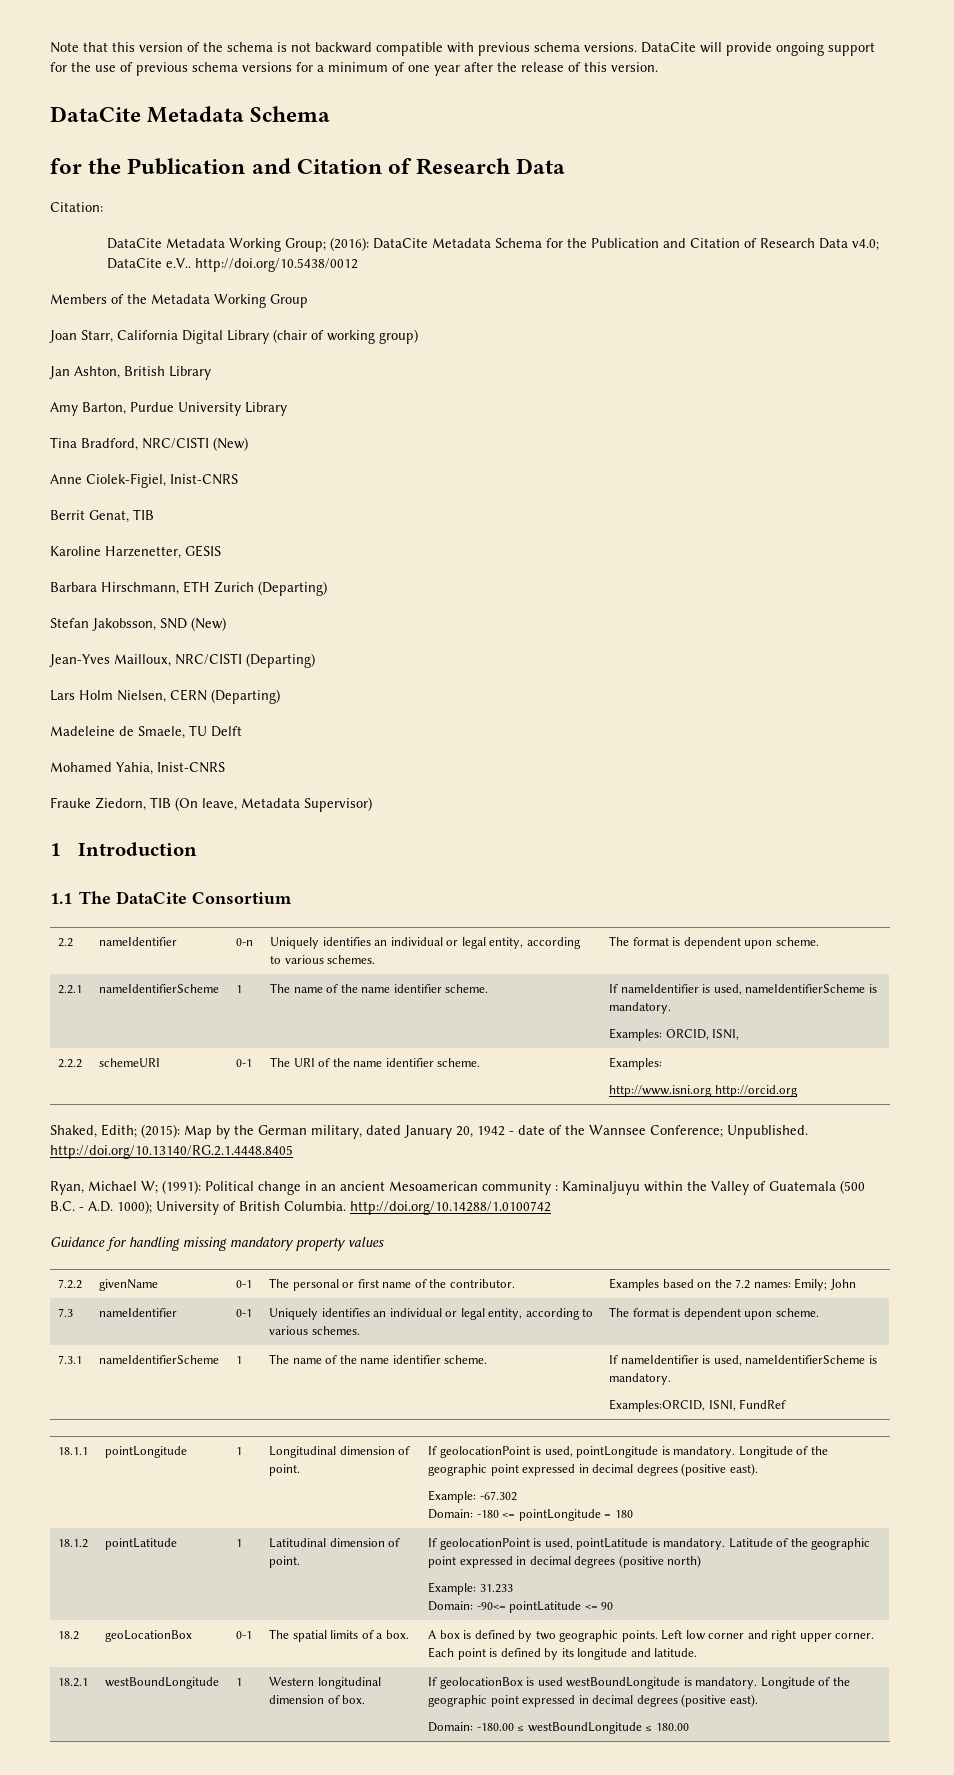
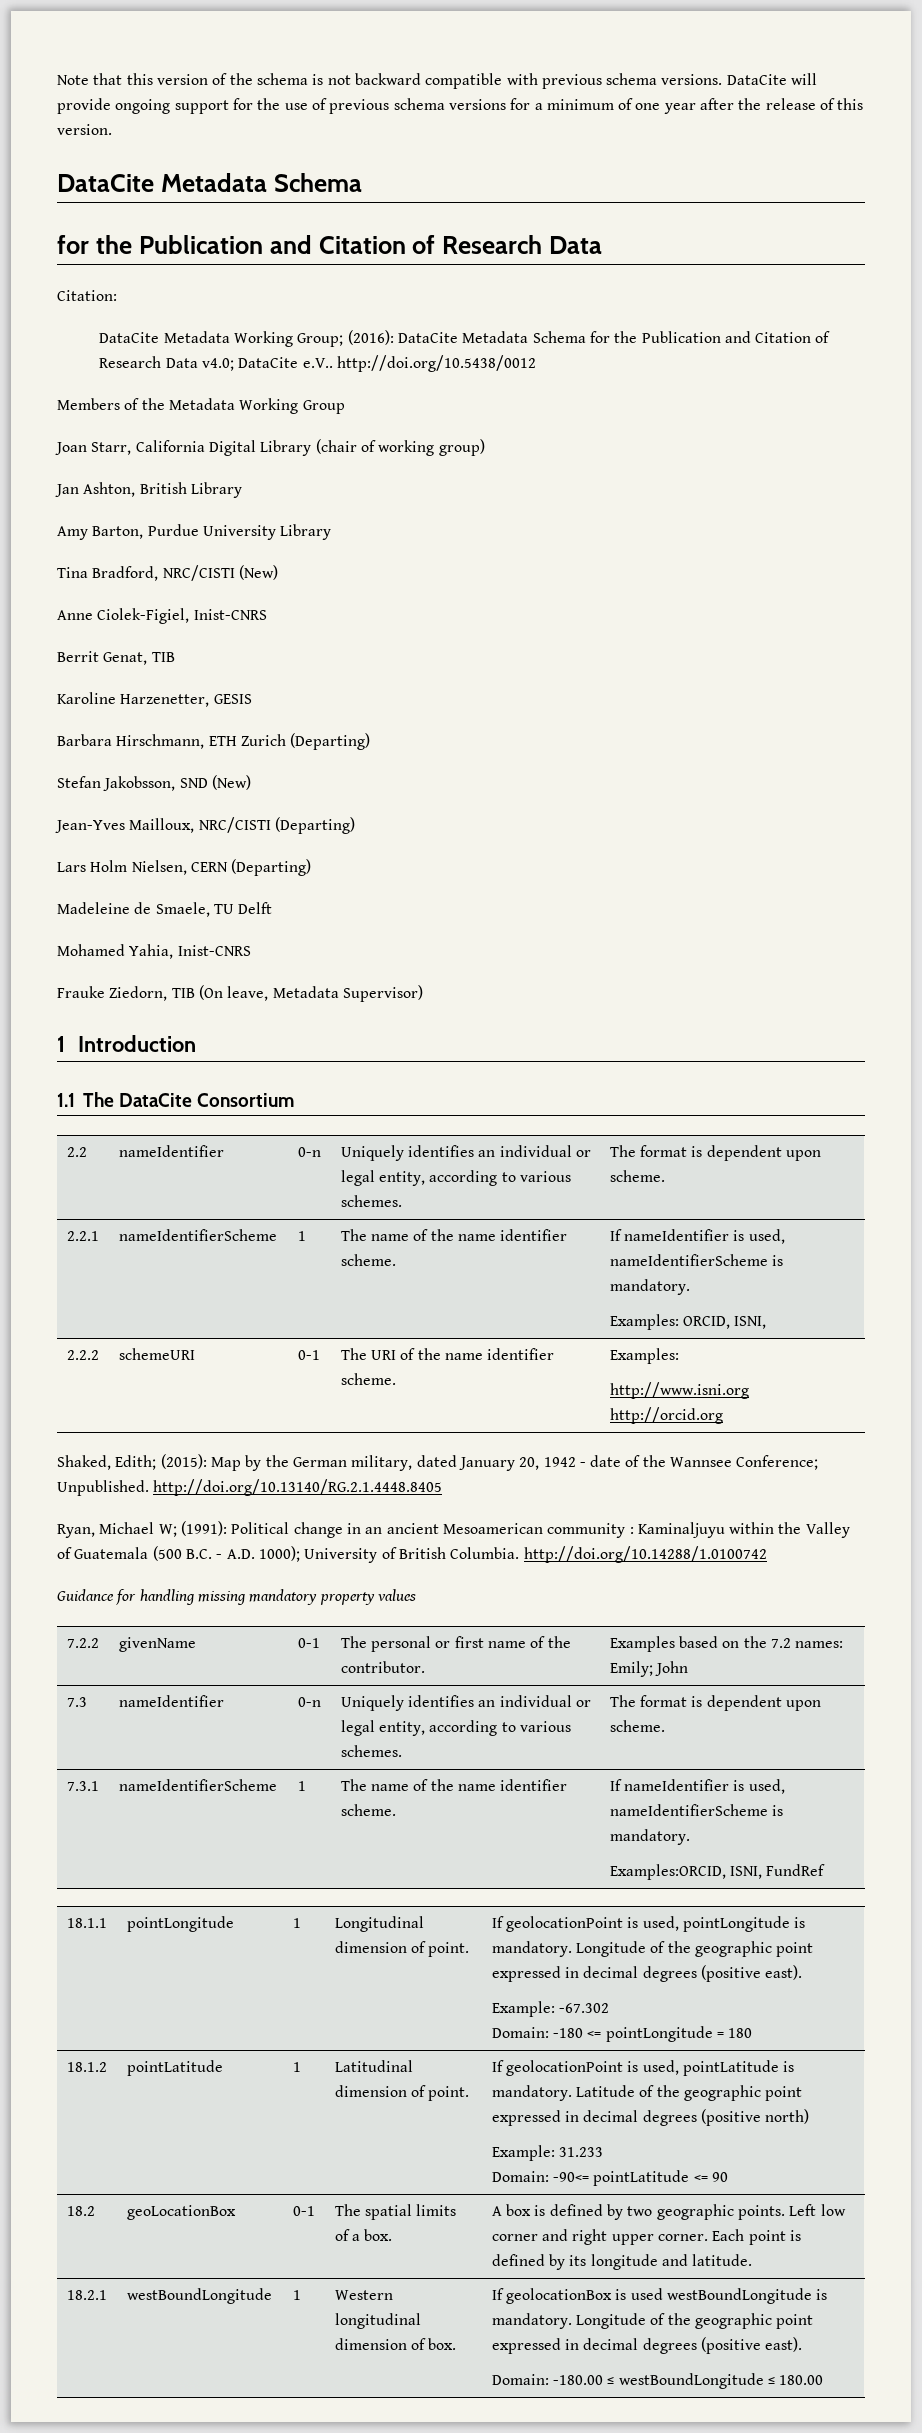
[236,1309,253,1317] 0-1 -> [297,1697,321,1707] 0-n

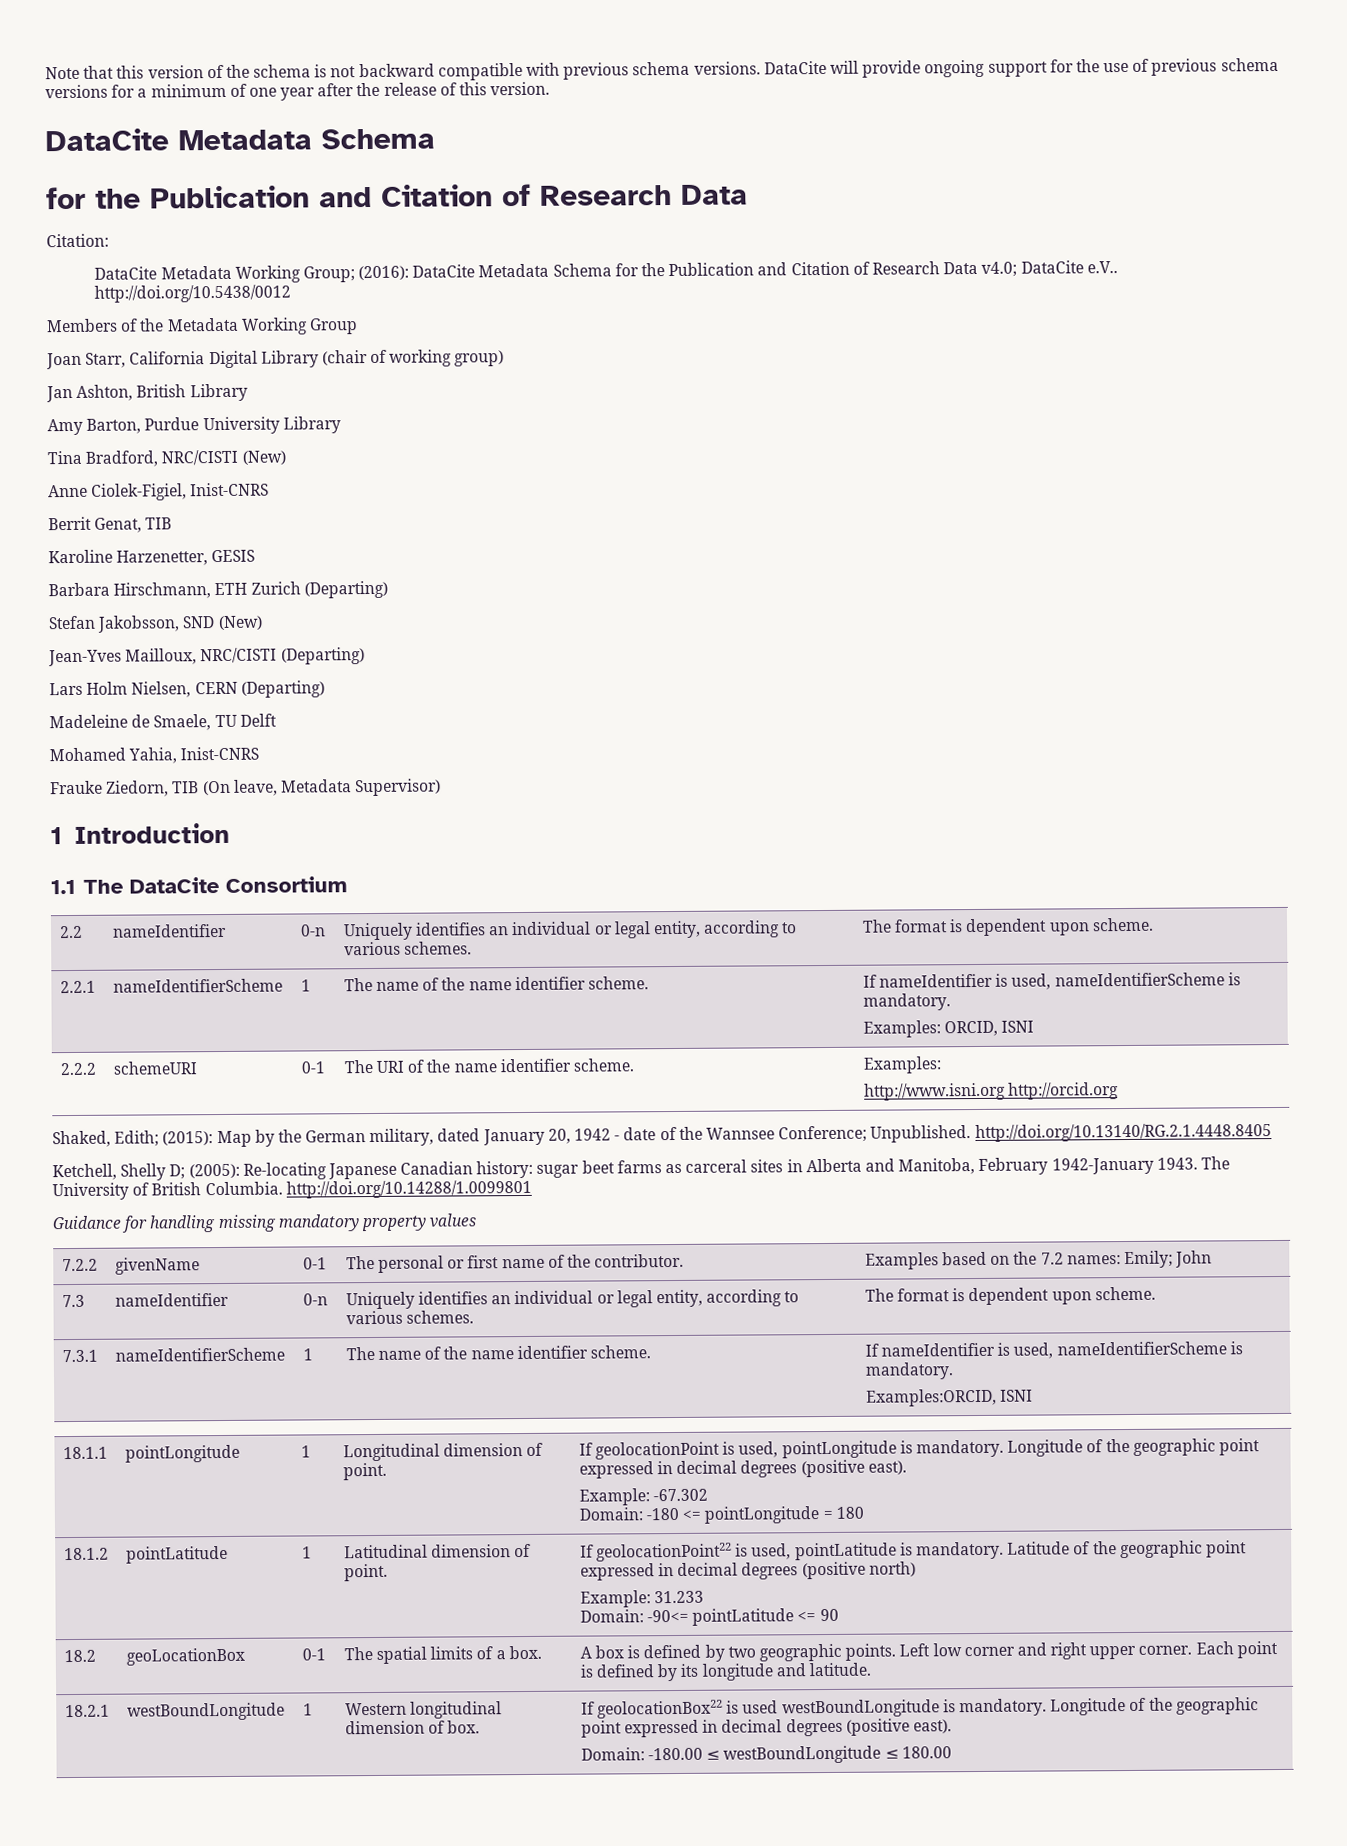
[734,1316,767,1329] ISNI, -> [1001,1020,1035,1033] ISNI
[57,1521,850,1538] [57,1546,300,1562] Ryan, Michael W; (1991): Political change in an ancient Mesoamerican community : Kaminaljuyu within the Valley of Guatemala (500 B.C. - A.D. 1000); -> [52,1156,1230,1181] Ketchell, Shelly D; (2005): Re-locating Japanese Canadian history: sugar beet farms as carceral sites in Alberta and Manitoba, February 1942-January 1943. The
[523,1546,767,1563] http://doi.org/10.14288/1.0100742 -> [285,1179,532,1199] http://doi.org/10.14288/1.0099801
[730,1864,826,1879] ISNI, FundRef -> [1000,1389,1034,1402] ISNI
[506,2060,624,2076] geolocationPoint -> [596,1542,733,1562] geolocationPoint22
[506,2288,613,2304] geolocationBox -> [597,1699,724,1719] geolocationBox22

